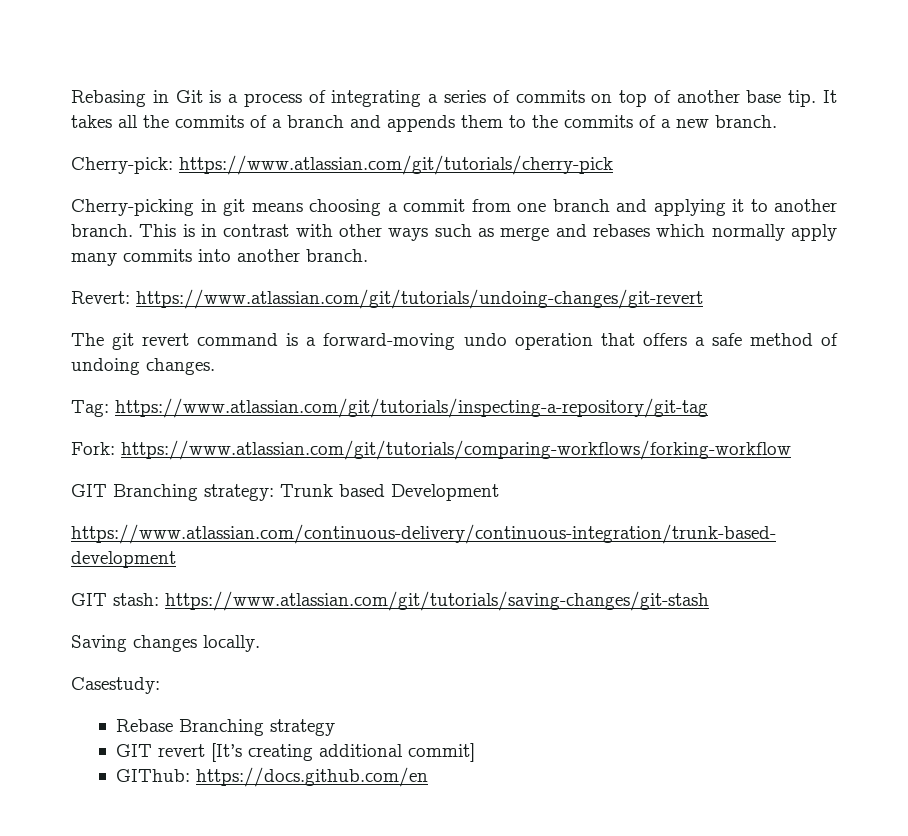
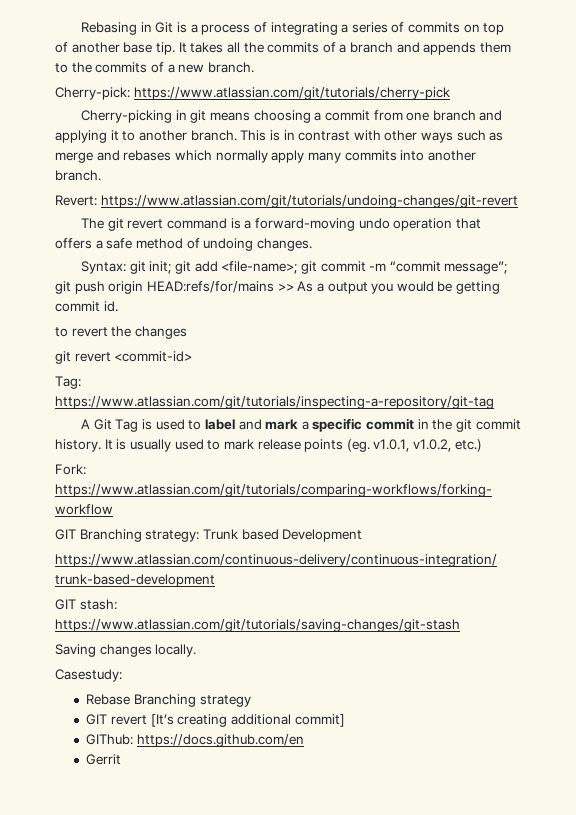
[71,398,708,418] Tag: https://www.atlassian.com/git/tutorials/inspecting-a-repository/git-tag -> [81,261,508,274] [55,281,501,294] [55,301,118,312] [55,326,187,339] [55,351,193,364] [55,376,81,389] [55,396,494,409] [81,418,521,432] [55,439,482,452] Syntax: git init; git add <file-name>; git commit -m “commit message”; git push origin HEAD:refs/for/mains >> As a output you would be getting commit id. // to revert the changes // git revert <commit-id> // Tag: https://www.atlassian.com/git/tutorials/inspecting-a-repository/git-tag // A Git Tag is used to label and mark a specific commit in the git commit history. It is usually used to mark release points (eg. v1.0.1, v1.0.2, etc.)
(428, 777) none -> [86,754,122,765] // Gerrit

